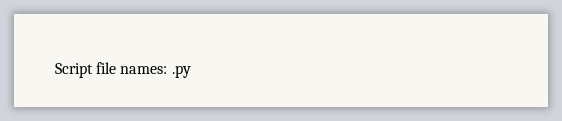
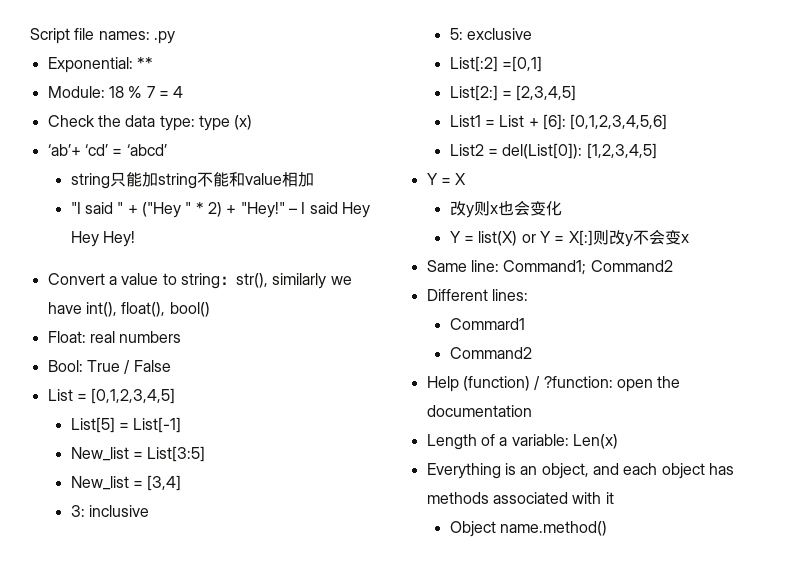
(191, 71) none -> [47,57,153,73] [47,86,184,98] [47,115,253,131] [47,144,167,156] [70,172,314,189] [70,202,370,218] [70,231,136,247] [47,273,352,289] [47,302,210,317] [47,331,182,343] [47,360,171,374] [47,388,176,404] [70,417,182,433] [70,446,206,462] [70,475,182,491] [70,505,150,517] [449,28,533,40] [449,56,543,72] [449,85,577,101] [449,114,668,130] [449,143,657,159] [426,173,467,185] [449,200,562,218] [449,229,689,247] [426,260,673,275] [426,289,528,301] [449,318,525,330] [449,347,532,359] [426,376,681,392] [426,405,532,417] [426,434,618,450] [426,463,734,479] [426,492,614,504] [449,521,608,537] // Exponential: ** // Module: 18 % 7 = 4 // Check the data type: type (x) // ‘ab’+ ‘cd’ = ‘abcd’ // string只能加string不能和value相加 // "I said " + ("Hey " * 2) + "Hey!" – I said Hey Hey Hey! // Convert a value to string：str(), similarly we have int(), float(), bool() // Float: real numbers // Bool: True / False // List = [0,1,2,3,4,5] // List[5] = List[-1] // New_list = List[3:5] // New_list = [3,4] // 3: inclusive // 5: exclusive // List[:2] =[0,1] // List[2:] = [2,3,4,5] // List1 = List + [6]: [0,1,2,3,4,5,6] // List2 = del(List[0]): [1,2,3,4,5] // Y = X // 改y则x也会变化 // Y = list(X) or Y = X[:]则改y不会变x // Same line: Command1; Command2 // Different lines: // Commard1 // Command2 // Help (function) / ?function: open the documentation // Length of a variable: Len(x) // Everything is an object, and each object has methods associated with it // Object name.method()

